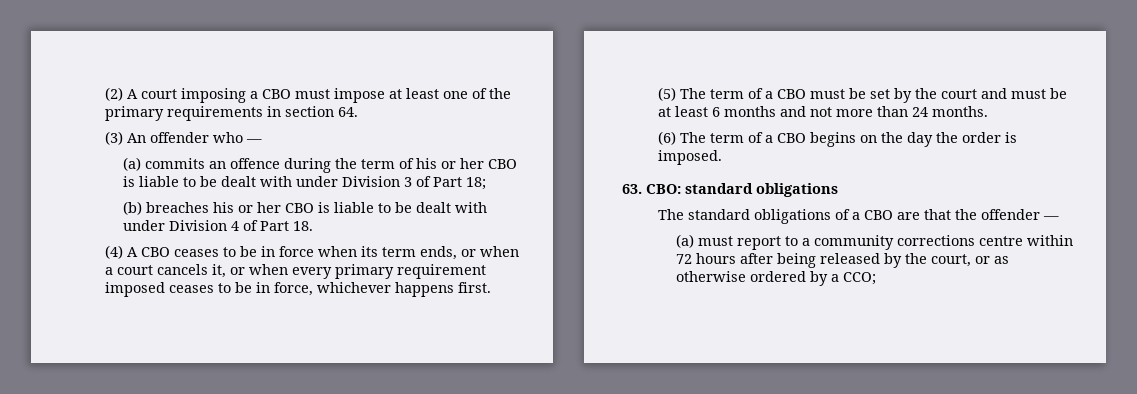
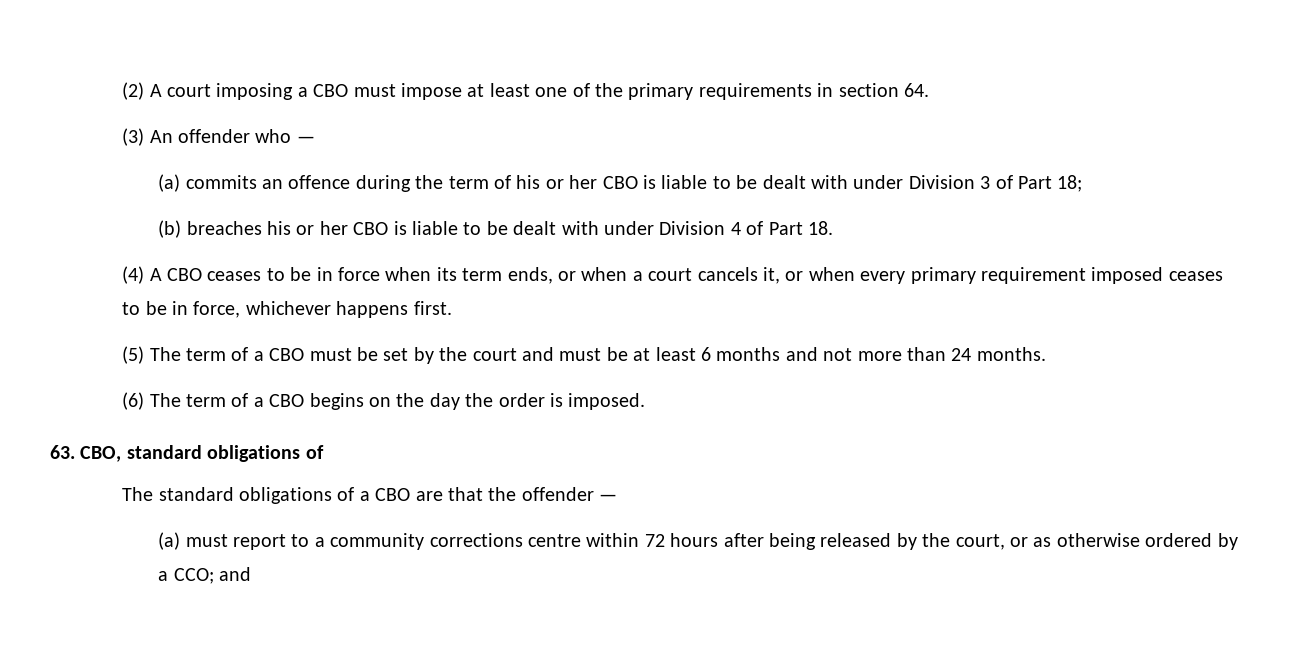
[646,183,838,197] CBO: standard obligations -> [80,445,324,462] CBO, standard obligations of
(876, 278) none -> [218,567,251,581] and

